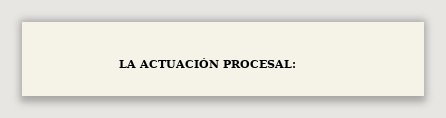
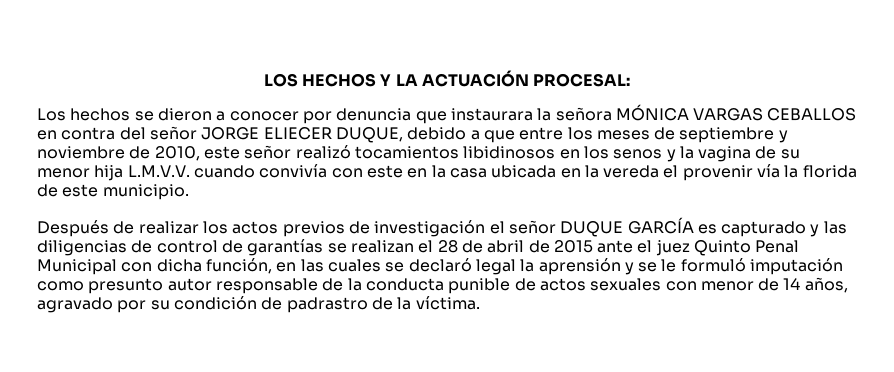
(118, 64) none -> [263,73,392,87] LOS HECHOS Y
(296, 64) none -> [37,104,857,124] [37,126,788,143] [37,145,800,162] [37,164,857,181] [37,184,189,200] [37,217,847,237] [37,239,800,256] [37,258,844,275] [37,277,848,294] [37,296,480,313] // Los hechos se dieron a conocer por denuncia que instaurara la señora MÓNICA VARGAS CEBALLOS en contra del señor JORGE ELIECER DUQUE, debido a que entre los meses de septiembre y noviembre de 2010, este señor realizó tocamientos libidinosos en los senos y la vagina de su menor hija L.M.V.V. cuando convivía con este en la casa ubicada en la vereda el provenir vía la florida de este municipio. // Después de realizar los actos previos de investigación el señor DUQUE GARCÍA es capturado y las diligencias de control de garantías se realizan el 28 de abril de 2015 ante el juez Quinto Penal Municipal con dicha función, en las cuales se declaró legal la aprensión y se le formuló imputación como presunto autor responsable de la conducta punible de actos sexuales con menor de 14 años, agravado por su condición de padrastro de la víctima.

